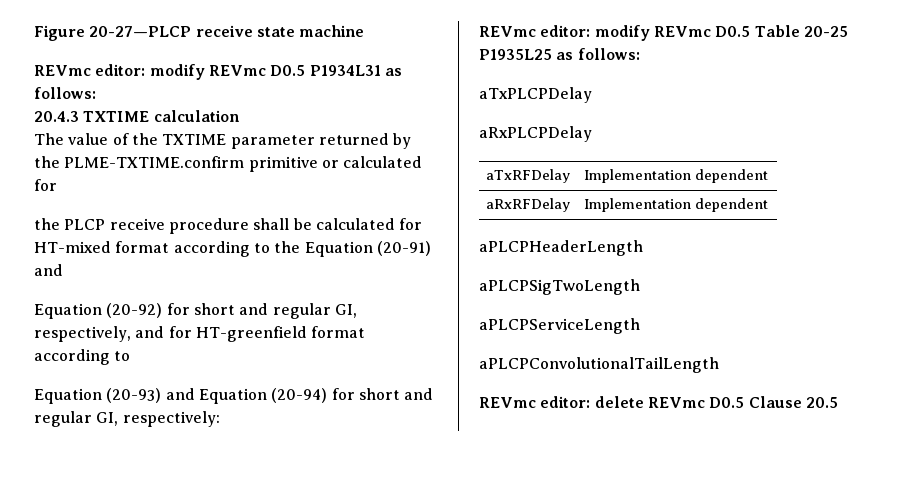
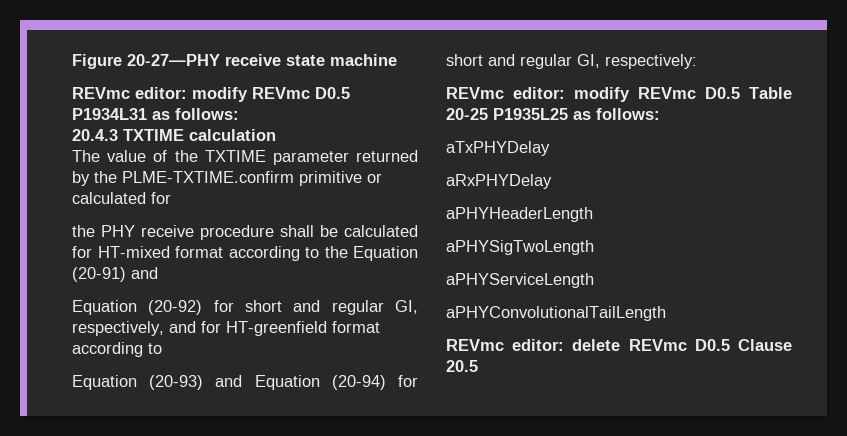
[89,26,192,37] 20-27—PLCP -> [127,54,220,66] 20-27—PHY
[64,219,106,230] PLCP -> [101,225,135,237] PHY
[479,87,592,103] [479,126,592,142] [485,169,570,183] [583,169,768,183] [485,198,570,212] [583,198,768,212] [479,240,643,256] [479,279,640,295] [479,318,640,334] [479,357,719,373] aTxPLCPDelay // aRxPLCPDelay // aTxRFDelay | Implementation dependent // aRxRFDelay | Implementation dependent // aPLCPHeaderLength // aPLCPSigTwoLength // aPLCPServiceLength // aPLCPConvolutionalTailLength -> [446,141,550,156] [446,174,552,189] [446,207,593,222] [446,240,594,255] [446,273,594,288] [446,306,666,321] aTxPHYDelay // aRxPHYDelay // aPHYHeaderLength // aPHYSigTwoLength // aPHYServiceLength // aPHYConvolutionalTailLength

